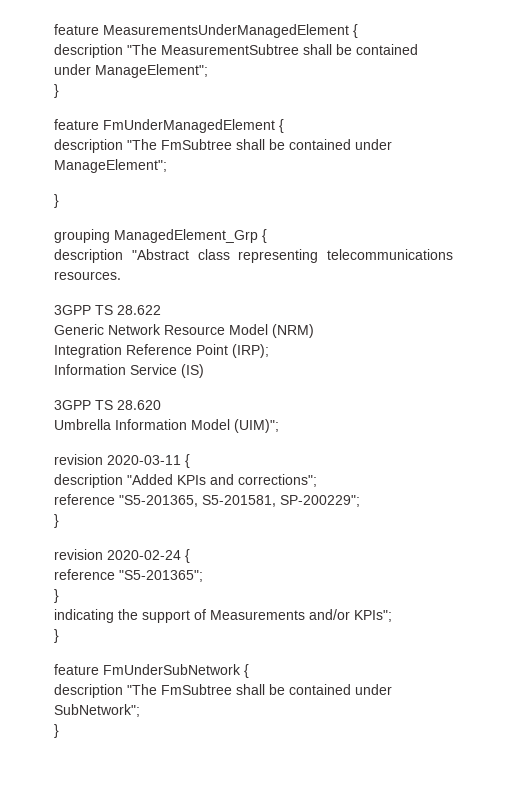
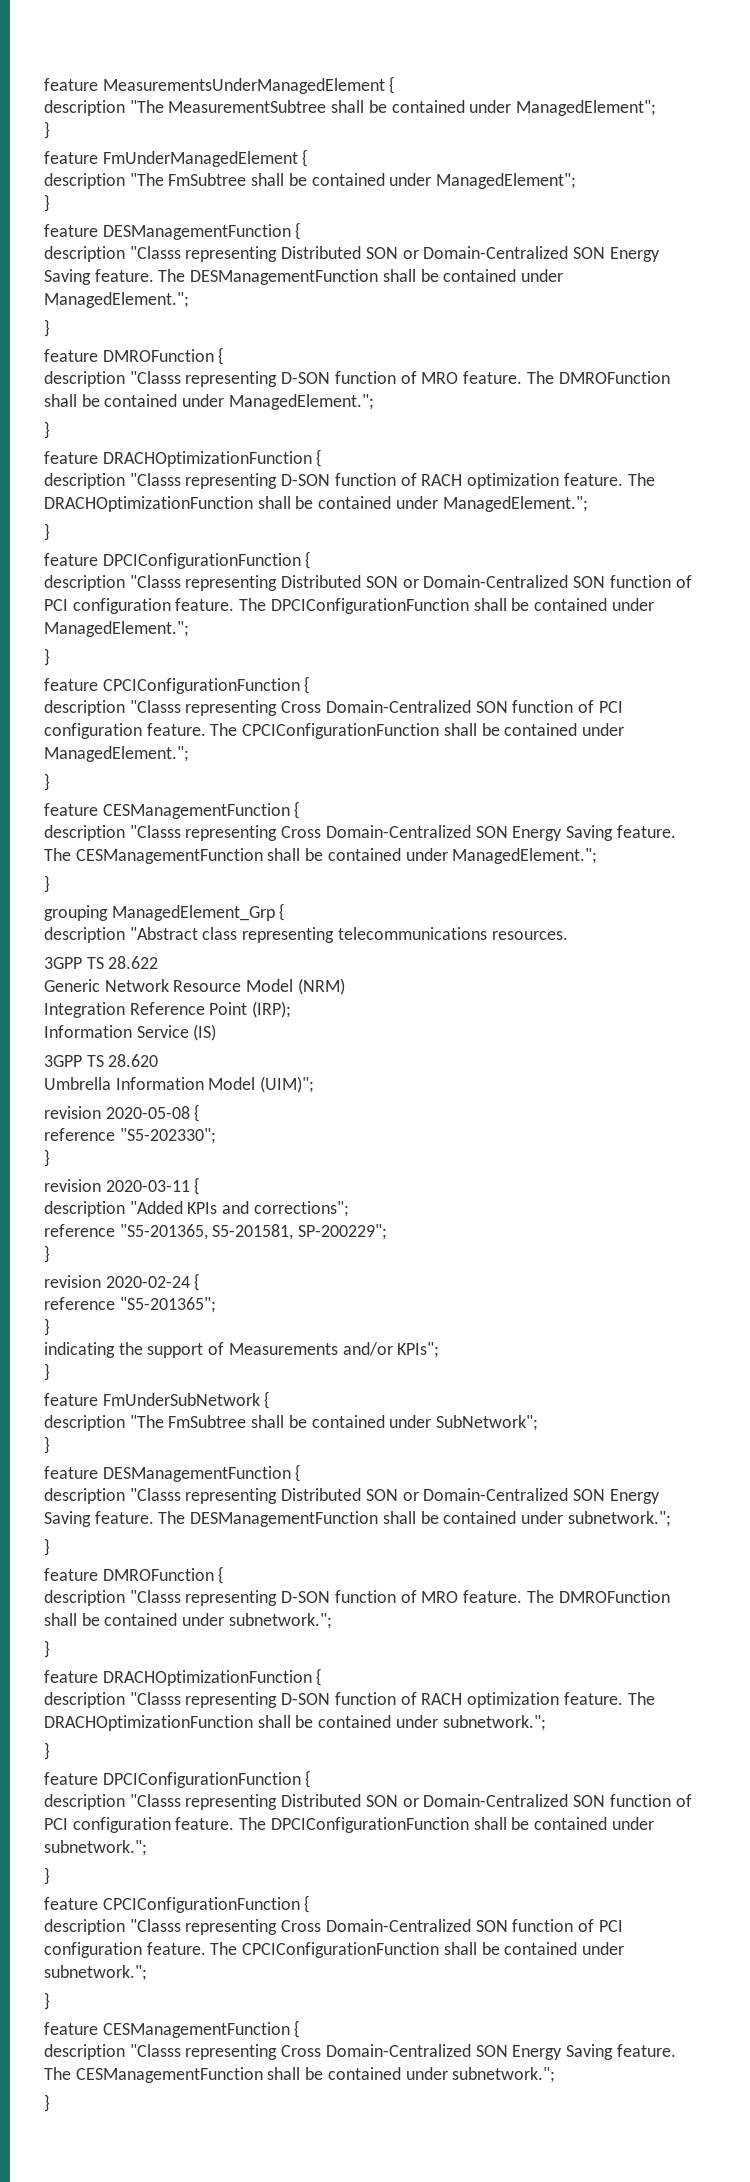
[95,64,208,78] ManageElement"; -> [516,100,657,116] ManagedElement";
[54,159,167,173] ManageElement"; -> [436,173,577,189] [44,194,50,212] [44,222,302,240] [44,246,660,262] [44,269,564,285] [44,292,189,308] [44,319,50,337] [44,347,225,365] [44,371,670,387] [44,394,374,410] [44,421,50,439] [44,449,323,467] [44,473,655,489] [44,496,588,512] [44,523,50,541] [44,551,312,569] [44,575,692,591] [44,598,654,614] [44,621,189,637] [44,648,50,666] [44,676,311,694] [44,700,623,716] [44,723,625,739] [44,746,189,762] [44,773,50,791] [44,801,301,819] [44,825,676,841] [44,848,598,864] ManagedElement"; // } // feature DESManagementFunction { // description "Classs representing Distributed SON or Domain-Centralized SON Energy Saving feature. The DESManagementFunction shall be contained under ManagedElement."; // } // feature DMROFunction { // description "Classs representing D-SON function of MRO feature. The DMROFunction shall be contained under ManagedElement."; // } // feature DRACHOptimizationFunction { // description "Classs representing D-SON function of RACH optimization feature. The DRACHOptimizationFunction shall be contained under ManagedElement."; // } // feature DPCIConfigurationFunction { // description "Classs representing Distributed SON or Domain-Centralized SON function of PCI configuration feature. The DPCIConfigurationFunction shall be contained under ManagedElement."; // } // feature CPCIConfigurationFunction { // description "Classs representing Cross Domain-Centralized SON function of PCI configuration feature. The CPCIConfigurationFunction shall be contained under ManagedElement."; // } // feature CESManagementFunction { // description "Classs representing Cross Domain-Centralized SON Energy Saving feature. The CESManagementFunction shall be contained under ManagedElement.";
(279, 426) none -> [44,1104,201,1122] [44,1128,216,1144] [44,1149,50,1167] // revision 2020-05-08 { // reference "S5-202330"; // }
(59, 731) none -> [44,1464,302,1482] [44,1488,660,1504] [44,1511,671,1527] [44,1538,50,1556] [44,1566,225,1584] [44,1590,670,1606] [44,1613,332,1629] [44,1640,50,1658] [44,1668,323,1686] [44,1692,655,1708] [44,1715,546,1731] [44,1742,50,1760] [44,1770,312,1788] [44,1794,692,1810] [44,1817,654,1833] [44,1840,147,1856] [44,1867,50,1885] [44,1895,311,1913] [44,1919,623,1935] [44,1942,625,1958] [44,1965,147,1981] [44,1992,50,2010] [44,2020,301,2038] [44,2044,676,2060] [44,2067,556,2083] [44,2094,50,2112] // feature DESManagementFunction { // description "Classs representing Distributed SON or Domain-Centralized SON Energy Saving feature. The DESManagementFunction shall be contained under subnetwork."; // } // feature DMROFunction { // description "Classs representing D-SON function of MRO feature. The DMROFunction shall be contained under subnetwork."; // } // feature DRACHOptimizationFunction { // description "Classs representing D-SON function of RACH optimization feature. The DRACHOptimizationFunction shall be contained under subnetwork."; // } // feature DPCIConfigurationFunction { // description "Classs representing Distributed SON or Domain-Centralized SON function of PCI configuration feature. The DPCIConfigurationFunction shall be contained under subnetwork."; // } // feature CPCIConfigurationFunction { // description "Classs representing Cross Domain-Centralized SON function of PCI configuration feature. The CPCIConfigurationFunction shall be contained under subnetwork."; // } // feature CESManagementFunction { // description "Classs representing Cross Domain-Centralized SON Energy Saving feature. The CESManagementFunction shall be contained under subnetwork."; // }

